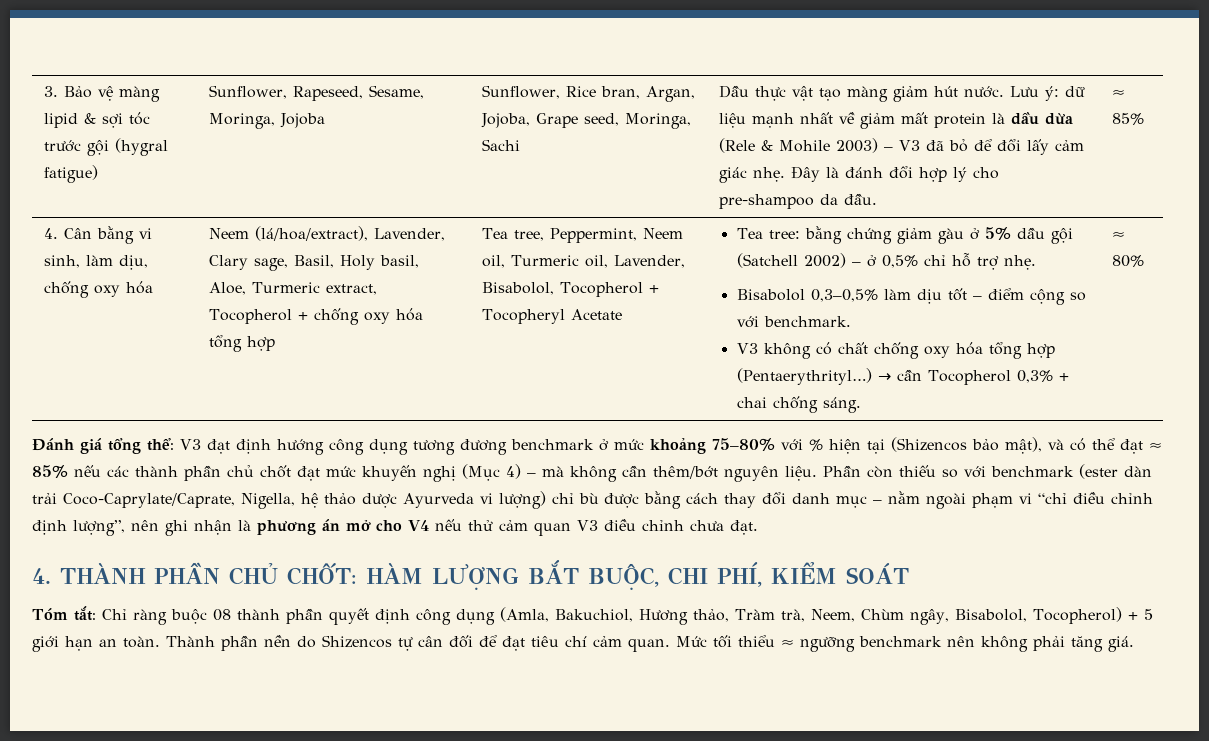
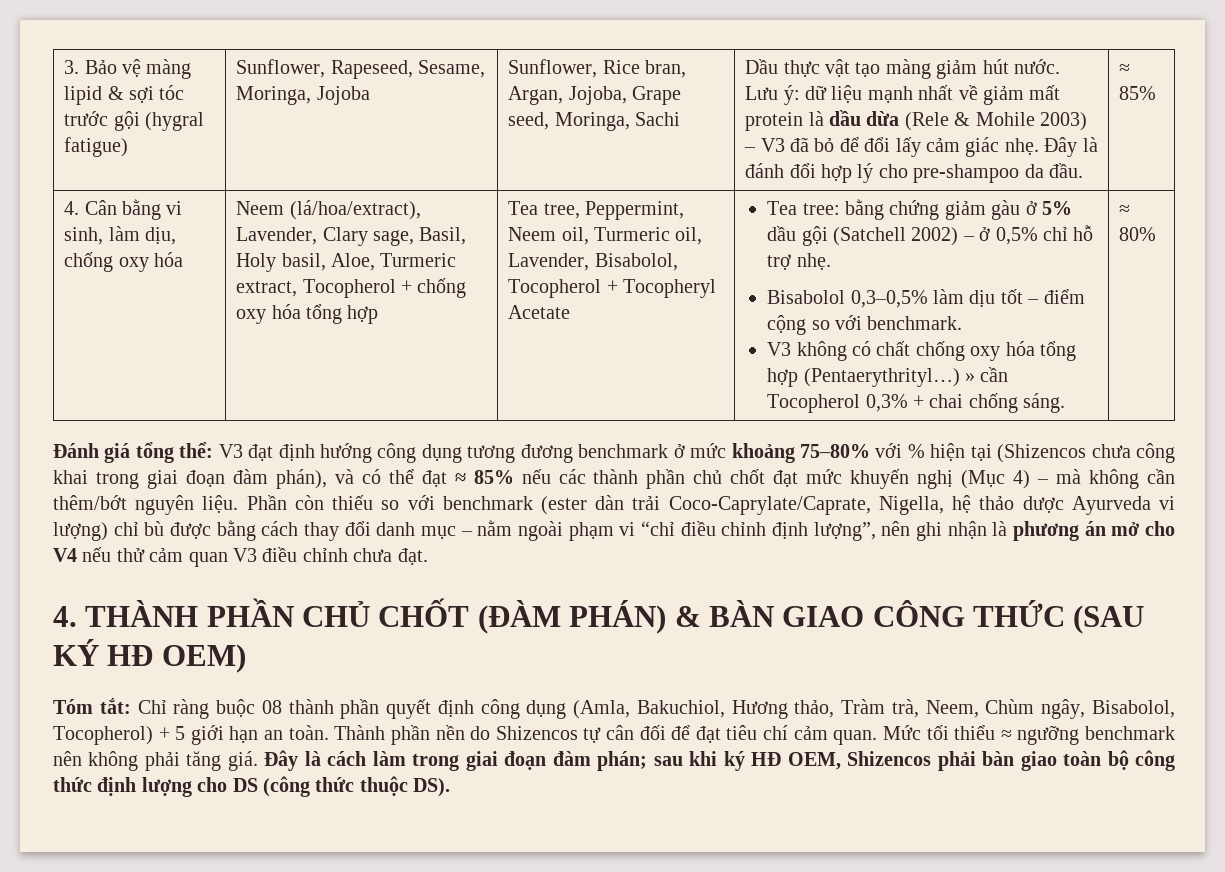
[877,373,891,381] → -> [964,373,975,382] »
[972,437,1042,454] bảo mật), -> [1091,443,1175,463] [53,469,327,489] chưa công khai trong giai đoạn đàm phán),
[287,560,909,590] CHỐT: HÀM LƯỢNG BẮT BUỘC, CHI PHÍ, KIỂM SOÁT -> [378,598,1145,634] [53,639,246,673] CHỐT (ĐÀM PHÁN) & BÀN GIAO CÔNG THỨC (SAU KÝ HĐ OEM)
(1134, 644) none -> [264,750,1176,771] [53,776,451,797] Đây là cách làm trong giai đoạn đàm phán; sau khi ký HĐ OEM, Shizencos phải bàn giao toàn bộ công thức định lượng cho DS (công thức thuộc DS).

